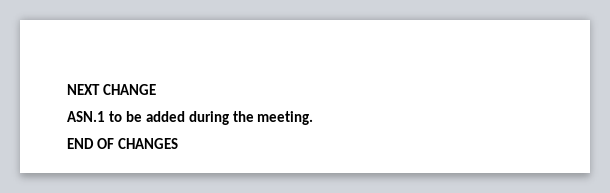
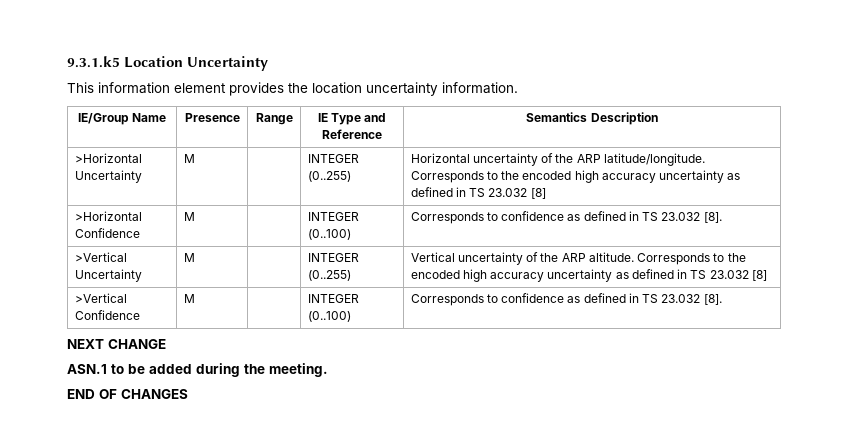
(67, 89) none -> [67,56,269,71] [67,82,518,96] [77,113,167,125] [184,113,240,122] [255,113,293,125] [317,113,387,125] [322,129,382,139] [526,112,658,125] [74,153,142,163] [74,170,142,183] [183,154,195,163] [307,154,359,163] [307,171,351,182] [410,153,705,166] [410,170,741,183] [410,187,546,199] [74,211,142,221] [74,228,140,238] [183,212,195,221] [307,212,359,221] [307,229,351,240] [410,211,722,224] [74,252,127,262] [74,269,142,282] [183,253,195,262] [307,253,359,262] [307,270,351,281] [410,252,746,265] [410,269,767,282] [74,293,127,303] [74,310,140,320] [183,294,195,303] [307,294,359,303] [307,311,351,322] [410,293,722,306] 9.3.1.k5 Location Uncertainty // This information element provides the location uncertainty information. // IE/Group Name | Presence | Range | IE Type and Reference | Semantics Description // >Horizontal Uncertainty | M | | INTEGER (0..255) | Horizontal uncertainty of the ARP latitude/longitude. Corresponds to the encoded high accuracy uncertainty as defined in TS 23.032 [8] // >Horizontal Confidence | M | | INTEGER (0..100) | Corresponds to confidence as defined in TS 23.032 [8]. // >Vertical Uncertainty | M | | INTEGER (0..255) | Vertical uncertainty of the ARP altitude. Corresponds to the encoded high accuracy uncertainty as defined in TS 23.032 [8] // >Vertical Confidence | M | | INTEGER (0..100) | Corresponds to confidence as defined in TS 23.032 [8]. //

